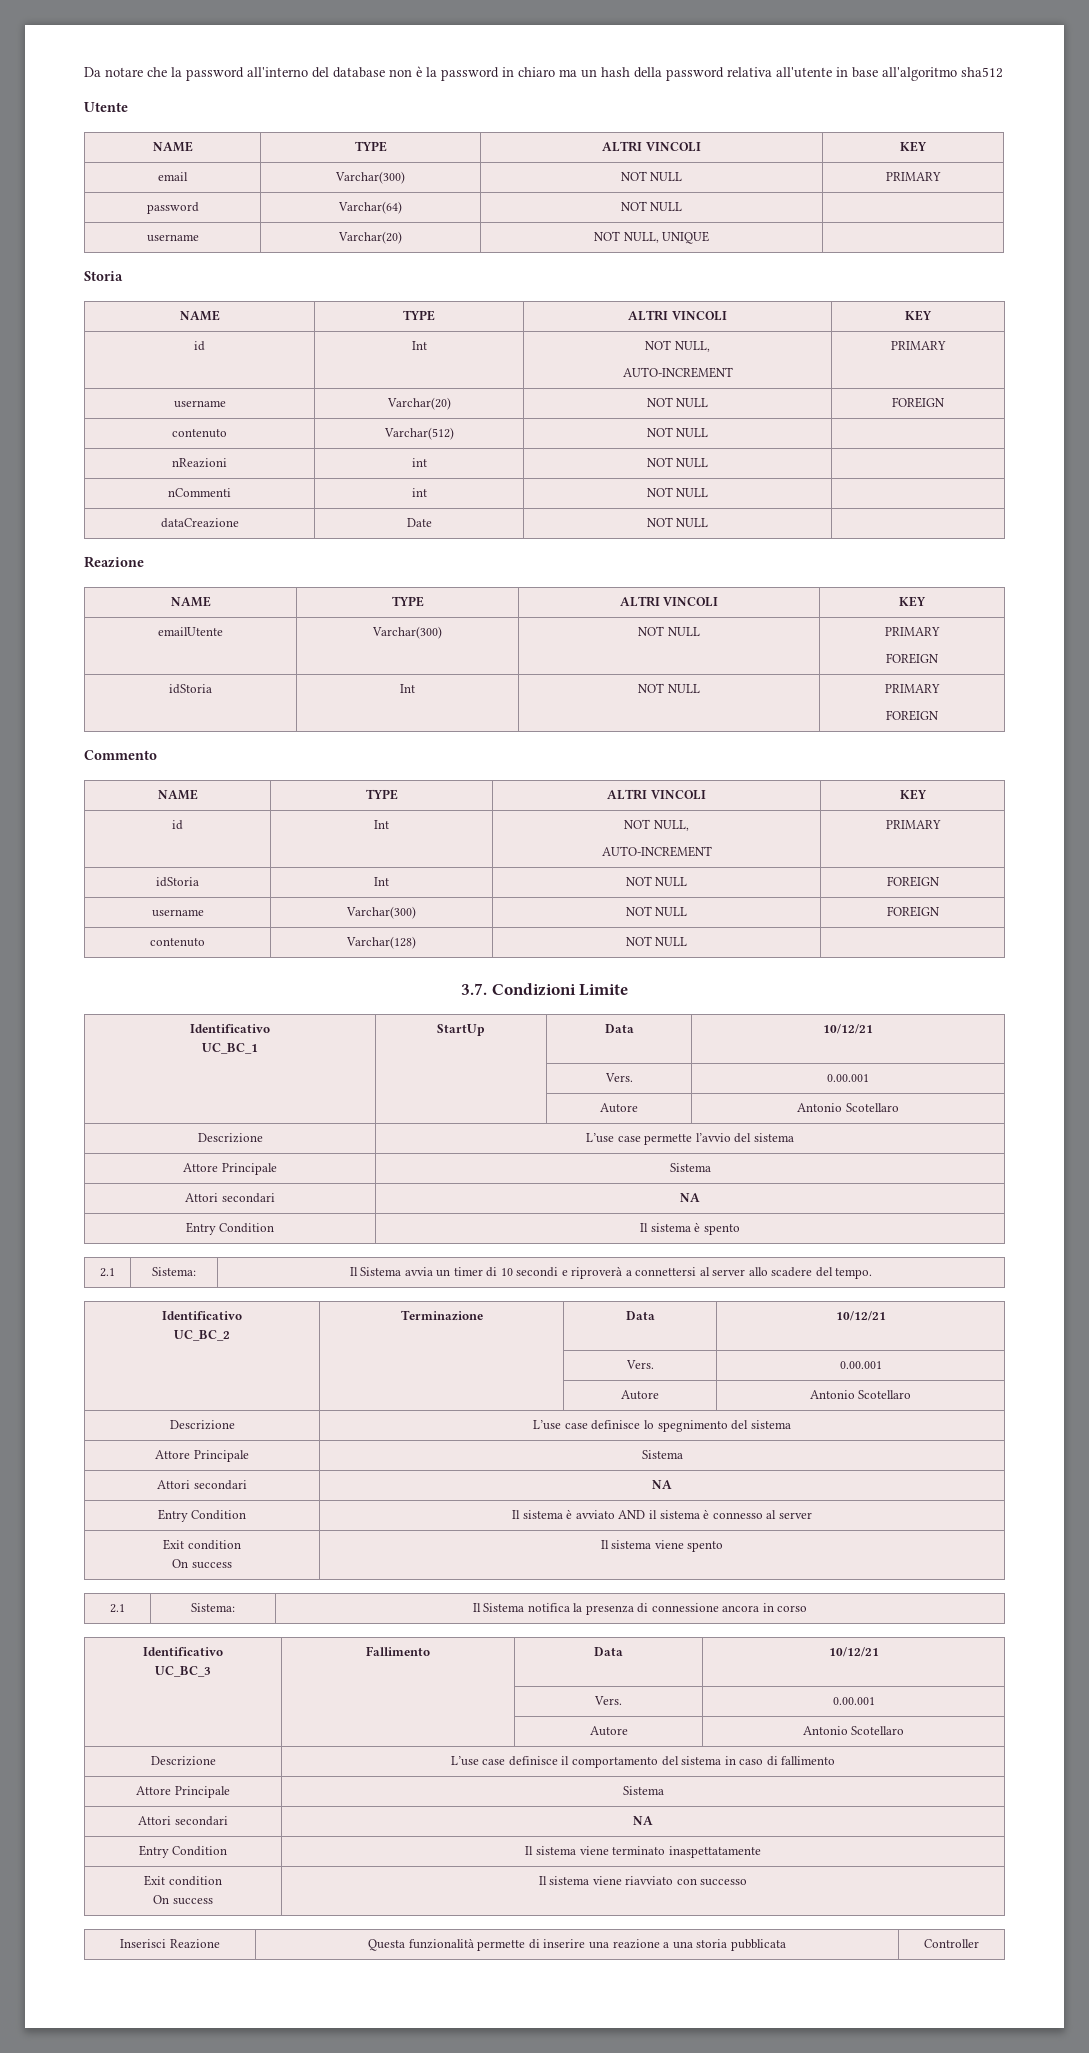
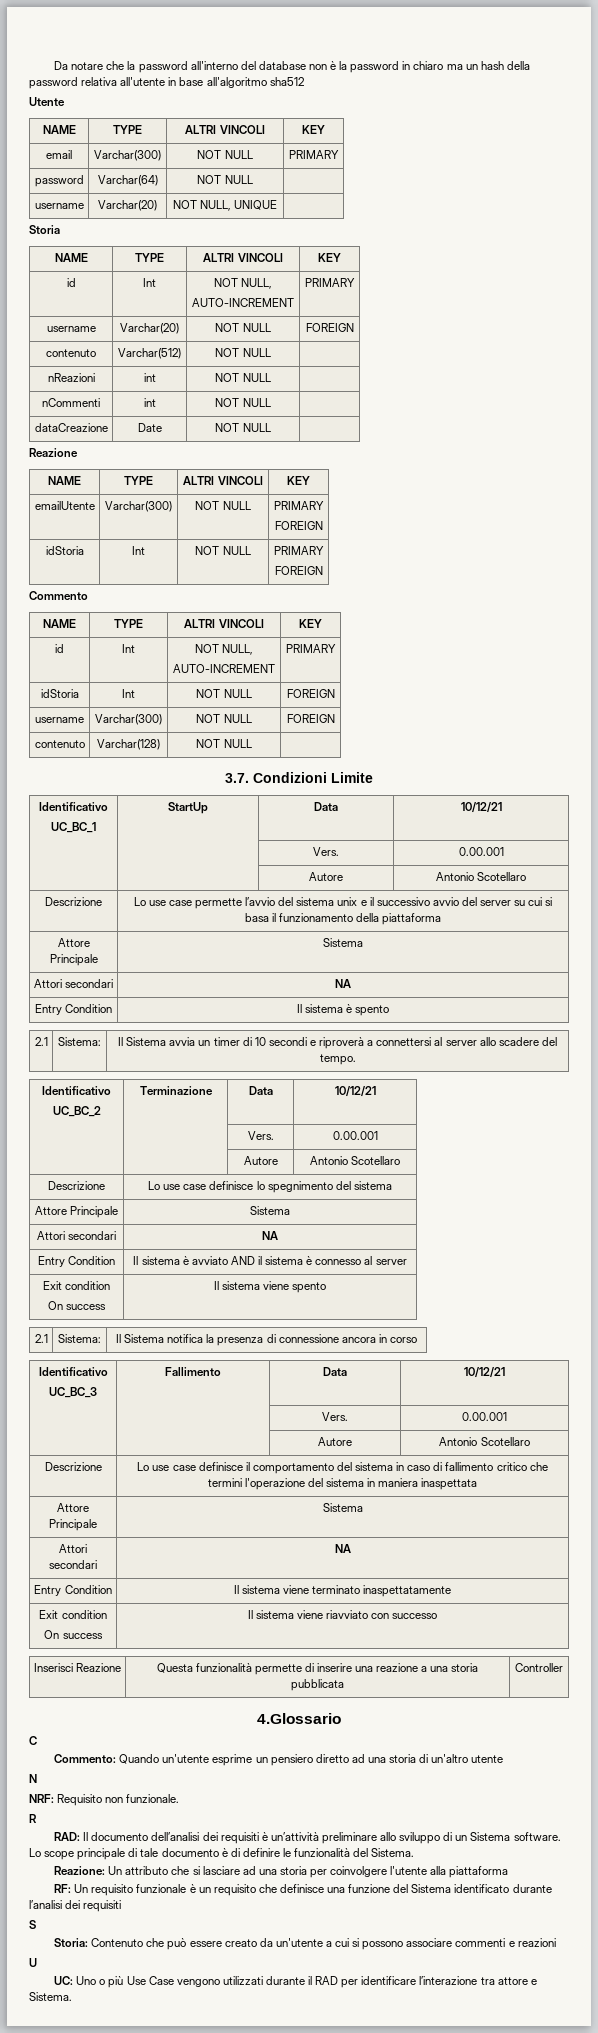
[586,1133,615,1143] L’use -> [133,897,166,906] Lo use
(794, 1137) none -> [337,897,553,906] [244,913,442,925] unix e il successivo avvio del server su cui si basa il funzionamento della piattaforma
[533,1420,562,1430] L’use -> [148,1181,181,1190] Lo use
[450,1756,479,1766] L’use -> [137,1462,170,1471] Lo use
(836, 1760) none -> [496,1462,548,1471] [207,1478,478,1490] critico che termini l'operazione del sistema in maniera inaspettata
(979, 1943) none -> [257,1713,341,1724] [29,1736,37,1745] [54,1754,504,1766] [29,1774,37,1783] [29,1794,180,1806] [29,1814,37,1823] [54,1832,561,1844] [29,1848,415,1860] [54,1866,509,1878] [54,1884,552,1896] [29,1900,122,1912] [29,1920,36,1929] [54,1938,556,1950] [29,1958,37,1967] [54,1976,537,1988] [29,1992,72,2001] // 4.Glossario // C // Commento: Quando un'utente esprime un pensiero diretto ad una storia di un'altro utente // N // NRF: Requisito non funzionale. // R // RAD: Il documento dell’analisi dei requisiti è un’attività preliminare allo sviluppo di un Sistema software. Lo scope principale di tale documento è di definire le funzionalità del Sistema. // Reazione: Un attributo che si lasciare ad una storia per coinvolgere l'utente alla piattaforma // RF: Un requisito funzionale è un requisito che definisce una funzione del Sistema identificato durante l’analisi dei requisiti // S // Storia: Contenuto che può essere creato da un'utente a cui si possono associare commenti e reazioni // U // UC: Uno o più Use Case vengono utilizzati durante il RAD per identificare l’interazione tra attore e Sistema.

